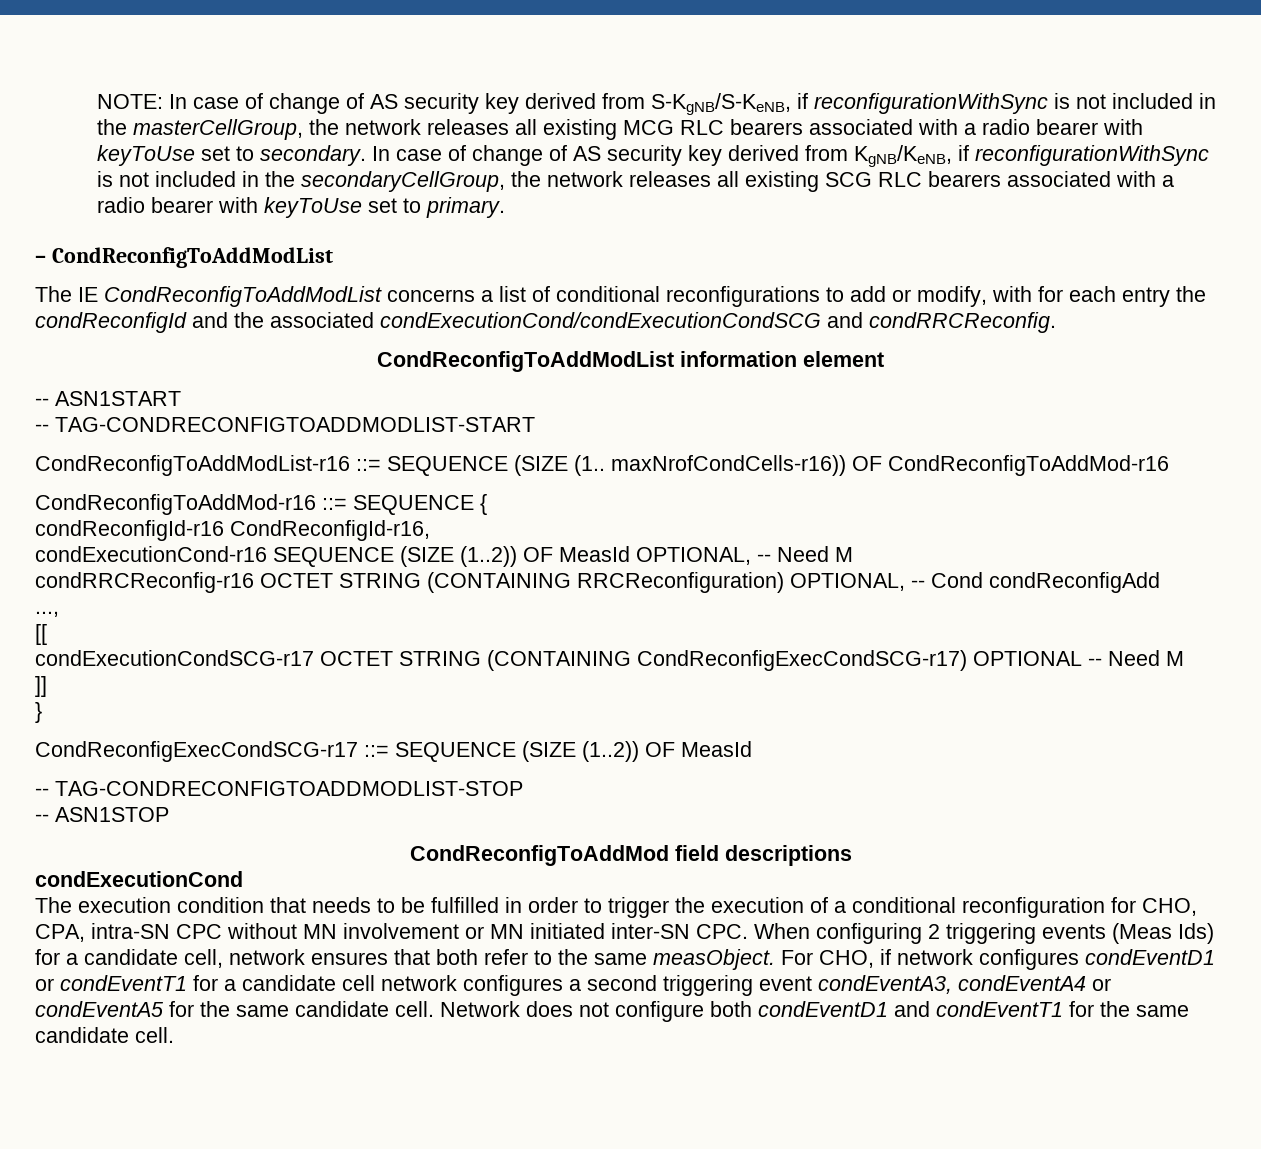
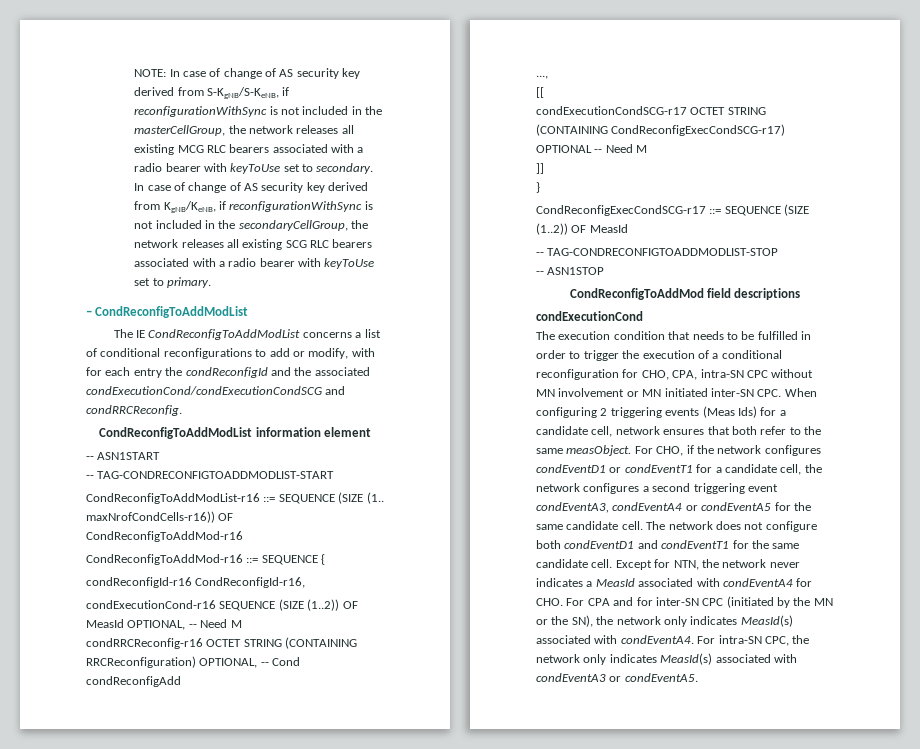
(891, 957) none -> [696,445,714,454] the
[342,975,375,991] cell -> [780,464,822,475] cell, the
[440,1001,520,1017] Network -> [646,521,713,530] The network
(174, 1035) none -> [615,559,800,570] [536,578,813,587] [536,596,833,608] [536,615,793,627] [536,635,810,646] [536,653,797,665] [536,673,698,682] Except for NTN, the network never indicates a MeasId associated with condEventA4 for CHO. For CPA and for inter-SN CPC (initiated by the MN or the SN), the network only indicates MeasId(s) associated with condEventA4. For intra-SN CPC, the network only indicates MeasId(s) associated with condEventA3 or condEventA5.

